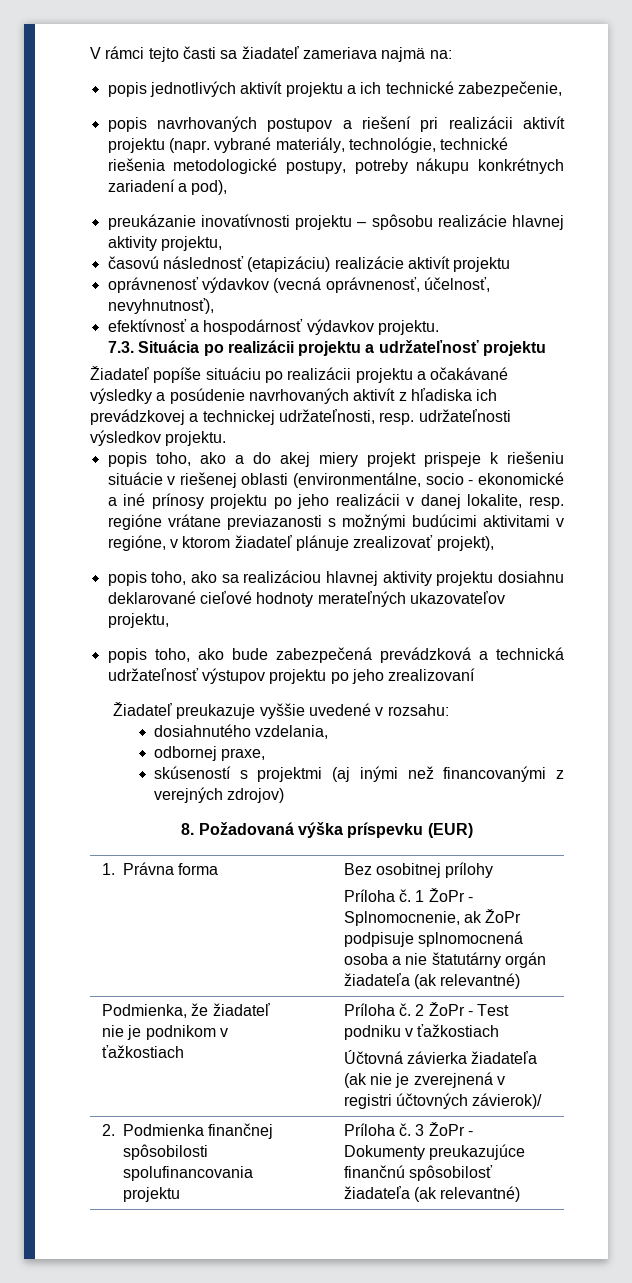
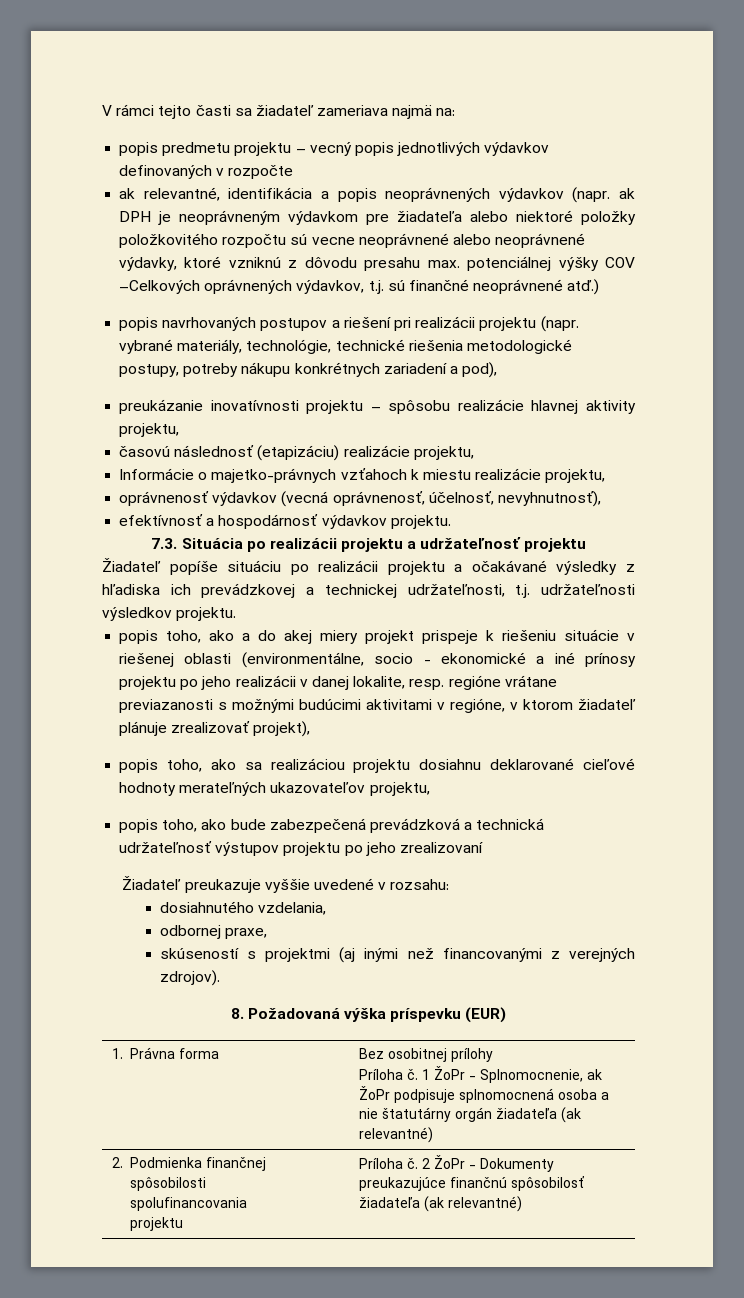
[149,81,562,97] jednotlivých aktivít projektu a ich technické zabezpečenie, -> [162,142,550,156] [119,165,294,179] [119,187,635,203] [119,210,636,225] [119,233,586,248] [119,256,635,271] [119,279,600,295] predmetu projektu – vecný popis jednotlivých výdavkov definovaných v rozpočte // ak relevantné, identifikácia a popis neoprávnených výdavkov (napr. ak DPH je neoprávneným výdavkom pre žiadateľa alebo niektoré položky položkovitého rozpočtu sú vecne neoprávnené alebo neoprávnené výdavky, ktoré vzniknú z dôvodu presahu max. potenciálnej výšky COV –Celkových oprávnených výdavkov, t.j. sú finančné neoprávnené atď.)
[523,116,565,129] aktivít -> (476, 322) none
[407,256,511,272] aktivít projektu -> [413,446,474,460] [119,468,606,483] projektu, // Informácie o majetko-právnych vzťahoch k miestu realizácie projektu,
[156,388,396,404] a posúdenie navrhovaných aktivít -> (618, 568) none
[379,412,415,425] resp. -> [515,584,531,598] t.j.
[325,571,432,586] hlavnej aktivity -> (345, 764) none
[227,788,285,803] zdrojov) -> [159,970,220,986] zdrojov).
[102,1003,270,1018] [102,1025,229,1040] [102,1045,185,1058] [343,1002,510,1016] [343,1024,500,1040] [343,1050,538,1064] [343,1072,506,1088] [343,1093,543,1109] // Podmienka, že žiadateľ nie je podnikom v ťažkostiach | Príloha č. 2 ŽoPr - Test podniku v ťažkostiach // Účtovná závierka žiadateľa (ak nie je zverejnená v registri účtovných závierok)/ -> (433, 1135) none
[415,1124,425,1136] 3 -> [421,1158,430,1169] 2

